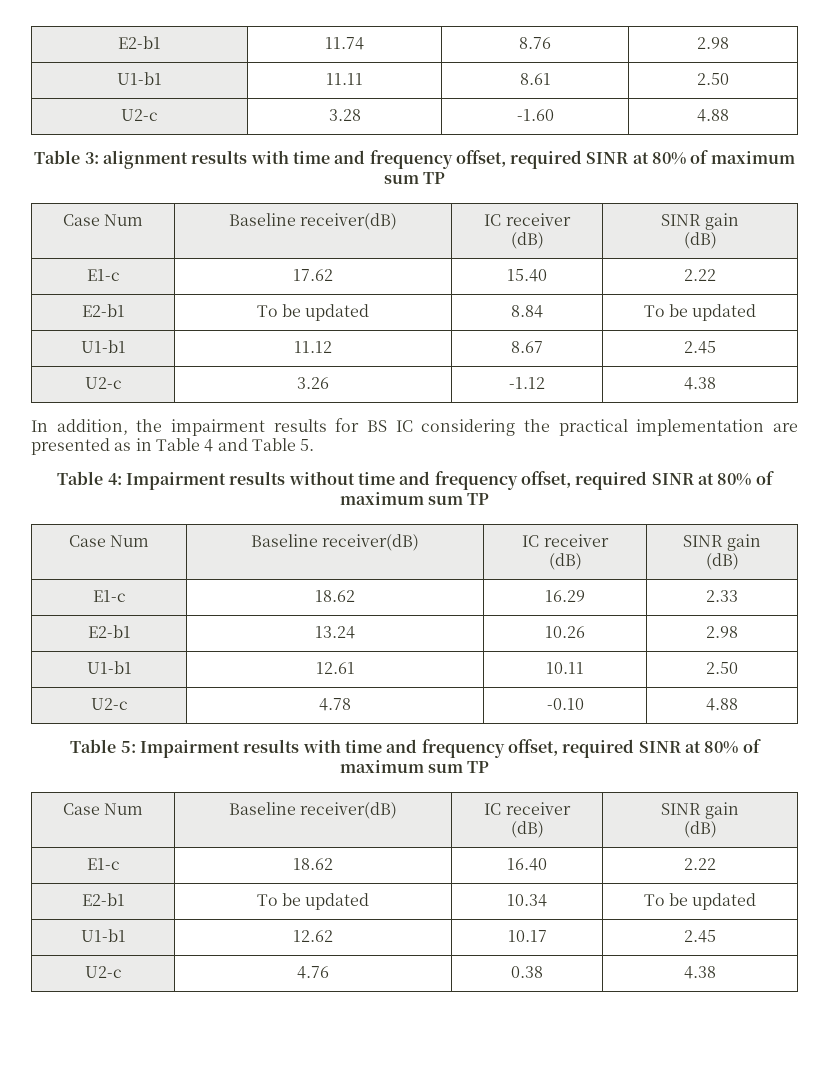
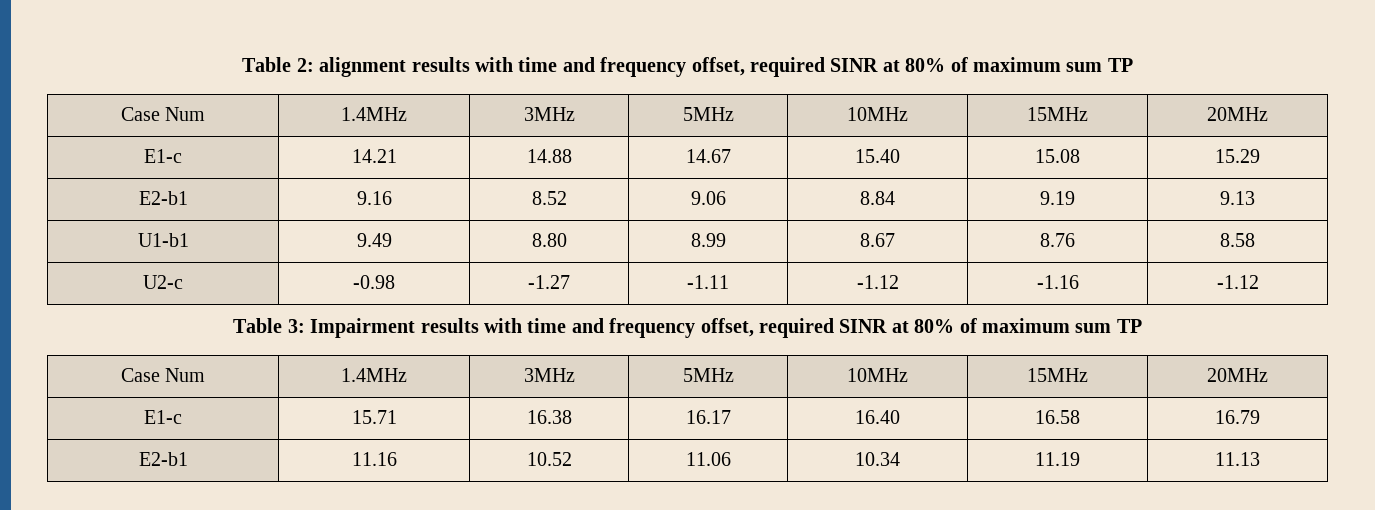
[118,36,161,49] [325,37,364,50] [519,37,551,49] [697,37,729,49] [117,72,162,85] [326,73,363,85] [519,73,551,85] [697,73,729,85] [121,109,158,121] [328,109,361,121] [516,109,554,121] [697,109,729,122] [34,150,99,164] E2-b1 | 11.74 | 8.76 | 2.98 // U1-b1 | 11.11 | 8.61 | 2.50 // U2-c | 3.28 | -1.60 | 4.88 // Table 3: -> [242,57,314,72] Table 2:
[228,213,398,230] [484,213,571,226] [510,232,544,249] [661,213,739,230] [683,232,717,249] [86,269,120,281] [293,269,333,281] Baseline receiver(dB) | IC receiver // (dB) | SINR gain // (dB) // E1-c | 17.62 -> [341,107,407,121] [523,107,575,121] [682,107,734,121] [847,107,908,121] [1027,107,1088,121] [1207,107,1268,121] [144,149,182,163] [351,149,397,163] [526,149,572,163] [685,149,731,163] 1.4MHz | 3MHz | 5MHz | 10MHz | 15MHz | 20MHz // E1-c | 14.21 | 14.88 | 14.67
[684,269,716,281] [81,304,125,317] [256,304,370,321] [511,305,543,318] [643,304,757,321] [80,340,126,353] [294,341,332,353] 2.22 // E2-b1 | To be updated | 8.84 | To be updated // U1-b1 | 11.12 -> [1035,149,1080,163] [1215,149,1260,163] [138,191,188,205] [356,191,392,205] [531,191,567,205] [690,191,726,205] [860,191,895,205] [1040,191,1075,205] [1220,191,1255,205] [137,233,189,247] [356,233,392,247] [531,233,567,247] [690,233,726,247] 15.08 | 15.29 // E2-b1 | 9.16 | 8.52 | 9.06 | 8.84 | 9.19 | 9.13 // U1-b1 | 9.49 | 8.80 | 8.99
[684,341,716,354] [84,377,122,389] [297,377,329,389] [509,377,545,389] [684,377,716,390] [31,418,799,436] [31,438,315,455] [57,471,774,490] [339,492,490,505] [68,535,150,547] [250,534,420,551] [522,534,609,547] [548,553,582,570] [683,534,761,551] [705,553,739,570] [92,590,126,602] [315,590,355,602] [545,590,585,602] [706,590,738,602] [87,625,131,638] [315,626,355,639] [545,626,585,638] [706,626,738,638] [86,661,132,674] [315,662,355,674] [546,662,584,674] [706,662,738,674] [90,698,128,710] [319,698,351,711] [546,698,584,710] [706,698,738,711] [70,739,136,753] 2.45 // U2-c | 3.26 | -1.12 | 4.38 // In addition, the impairment results for BS IC considering the practical implementation are presented as in Table 4 and Table 5. // Table 4: Impairment results without time and frequency offset, required SINR at 80% of maximum sum TP // Case Num | Baseline receiver(dB) | IC receiver // (dB) | SINR gain // (dB) // E1-c | 18.62 | 16.29 | 2.33 // E2-b1 | 13.24 | 10.26 | 2.98 // U1-b1 | 12.61 | 10.11 | 2.50 // U2-c | 4.78 | -0.10 | 4.88 // Table 5: -> [1040,233,1075,247] [1220,233,1255,247] [143,275,183,289] [353,275,395,289] [528,275,570,289] [687,275,729,289] [856,275,899,289] [1036,275,1079,289] [1216,275,1259,289] [233,318,305,333] 8.76 | 8.58 // U2-c | -0.98 | -1.27 | -1.11 | -1.12 | -1.16 | -1.12 // Table 3:
[228,802,398,819] [484,802,571,815] [510,821,544,838] [661,802,739,819] [683,821,717,838] [86,858,120,870] [293,858,333,870] Baseline receiver(dB) | IC receiver // (dB) | SINR gain // (dB) // E1-c | 18.62 -> [341,368,407,382] [523,368,575,382] [682,368,734,382] [847,368,908,382] [1027,368,1088,382] [1207,368,1268,382] [144,410,182,424] [351,410,397,424] [526,410,572,424] [685,410,731,424] 1.4MHz | 3MHz | 5MHz | 10MHz | 15MHz | 20MHz // E1-c | 15.71 | 16.38 | 16.17
[684,858,716,870] [81,893,125,906] [256,893,370,910] [507,894,547,907] [643,893,757,910] [80,929,126,942] [293,930,333,942] [507,930,547,942] [684,930,716,943] [84,966,122,978] [297,966,329,979] [511,966,543,978] [684,966,716,979] 2.22 // E2-b1 | To be updated | 10.34 | To be updated // U1-b1 | 12.62 | 10.17 | 2.45 // U2-c | 4.76 | 0.38 | 4.38 -> [1035,410,1080,424] [1215,410,1260,424] [138,452,188,466] [351,452,397,466] [526,452,572,466] [685,452,731,466] [855,452,900,466] [1035,452,1080,466] [1215,452,1260,466] 16.58 | 16.79 // E2-b1 | 11.16 | 10.52 | 11.06 | 10.34 | 11.19 | 11.13

